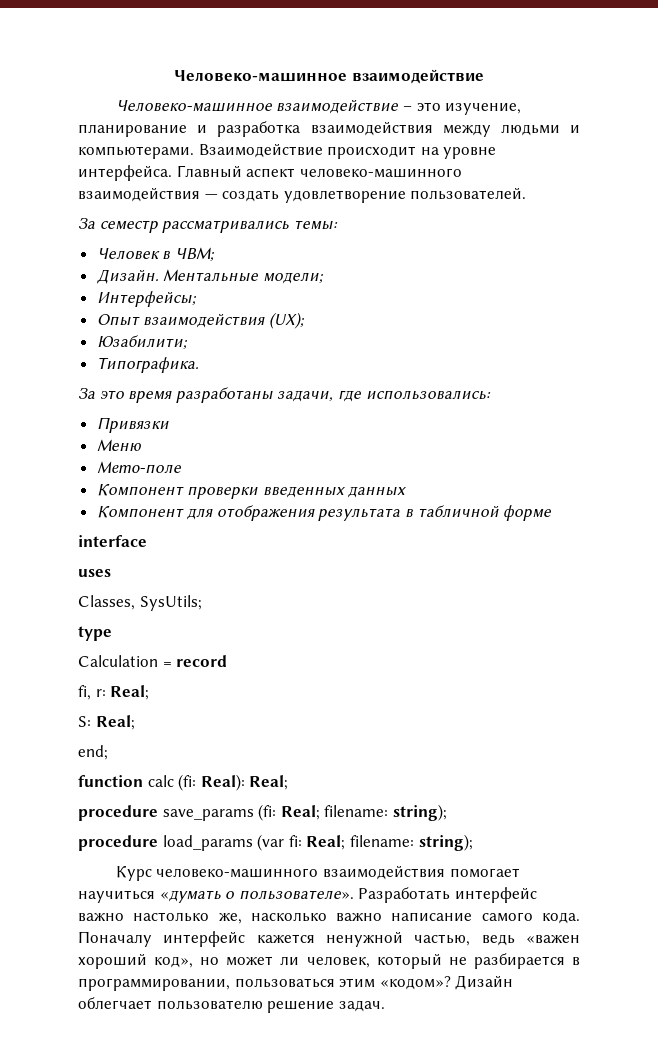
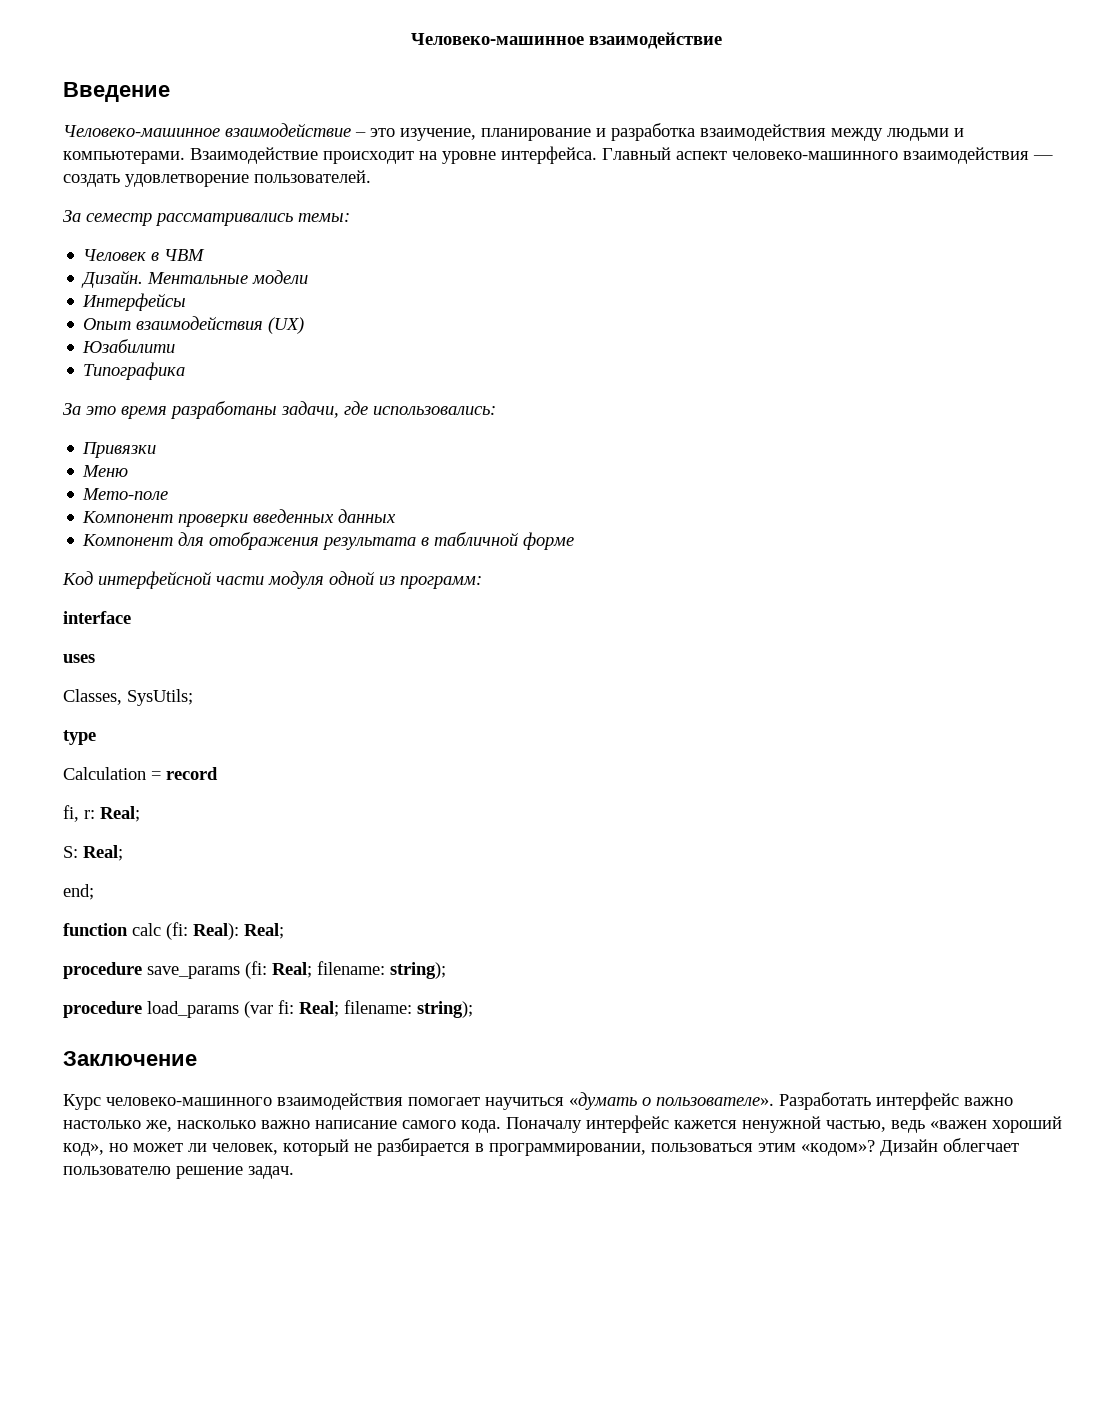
[174,69,484,84] Человеко-машинное взаимодействие -> [410,32,722,49] [63,82,170,102] Человеко-машинное взаимодействие // Введение
[174,247,215,261] ЧВМ; -> [164,249,206,261] ЧВМ
[262,272,324,284] [96,291,197,307] модели; // Интерфейсы; -> [252,270,309,284] [82,293,187,311] модели // Интерфейсы
[268,312,305,329] [96,335,188,349] [96,357,199,373] (UX); // Юзабилити; // Типографика. -> [268,317,305,334] [82,339,176,353] [83,362,186,380] (UX) // Юзабилити // Типографика
(553, 513) none -> [62,571,482,589] // Код интерфейсной части модуля одной из программ:
(473, 842) none -> [63,1051,197,1066] // Заключение

